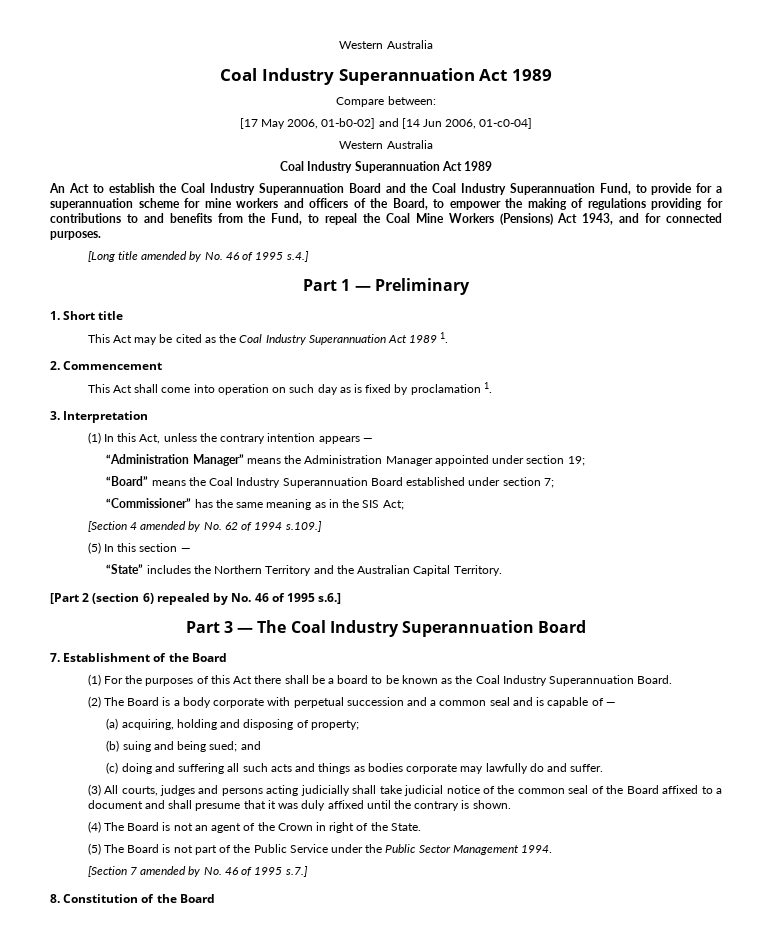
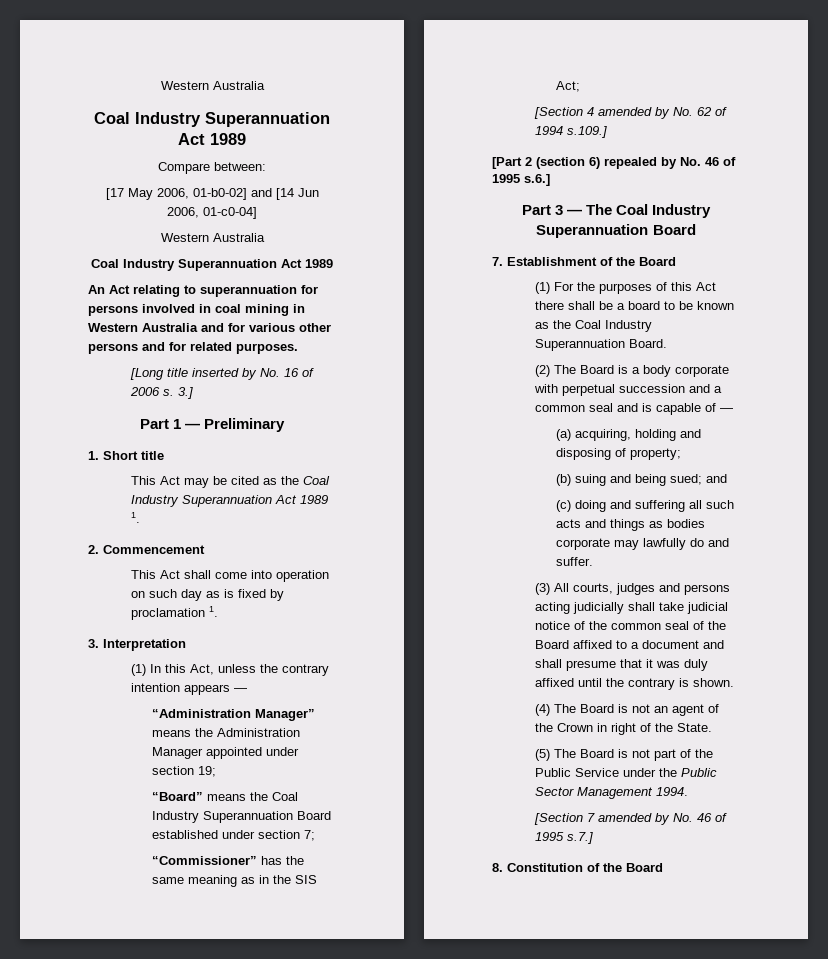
[92,183,723,195] [50,198,723,210] [50,213,723,225] to establish the Coal Industry Superannuation Board and the Coal Industry Superannuation Fund, to provide for a superannuation scheme for mine workers and officers of the Board, to empower the making of regulations providing for contributions to and benefits from the Fund, to repeal the Coal Mine Workers (Pensions) Act 1943, and for connected -> [133,285,318,297] [88,304,305,316] [88,323,331,332] [88,342,232,354] relating to superannuation for persons involved in coal mining in Western Australia and for various other persons and for related
[141,251,309,262] amended by No. 46 of 1995 s.4.] -> [191,368,314,380] [129,387,193,399] inserted by No. 16 of 2006 s. 3.]
[87,542,191,554] [106,564,502,576] // (5) In this section — // “State” includes the Northern Territory and the Australian Capital Territory. -> (607, 132) none

